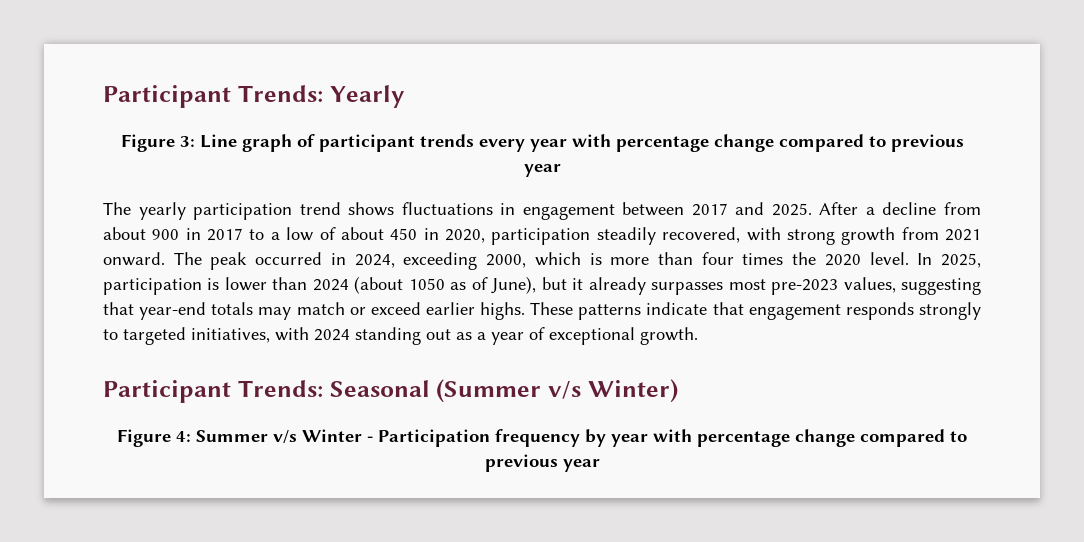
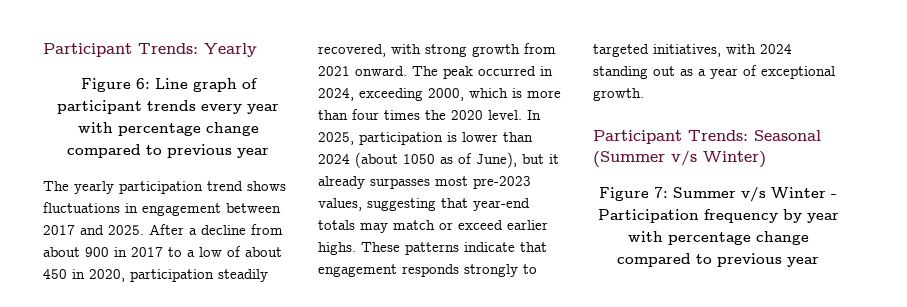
[179,136,195,147] 3: -> [135,78,150,89] 6:
[176,431,191,442] 4: -> [654,187,668,198] 7:

